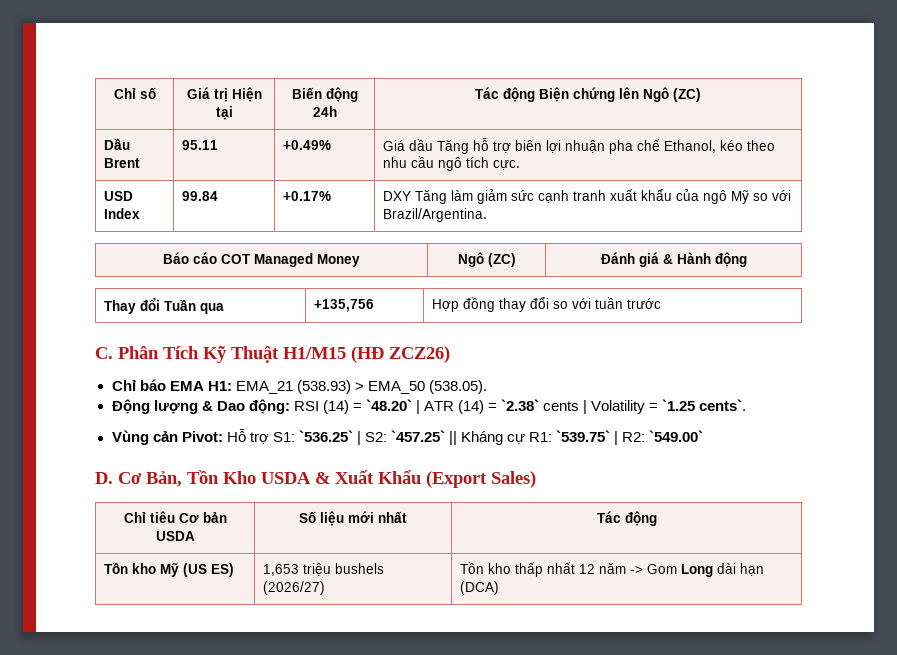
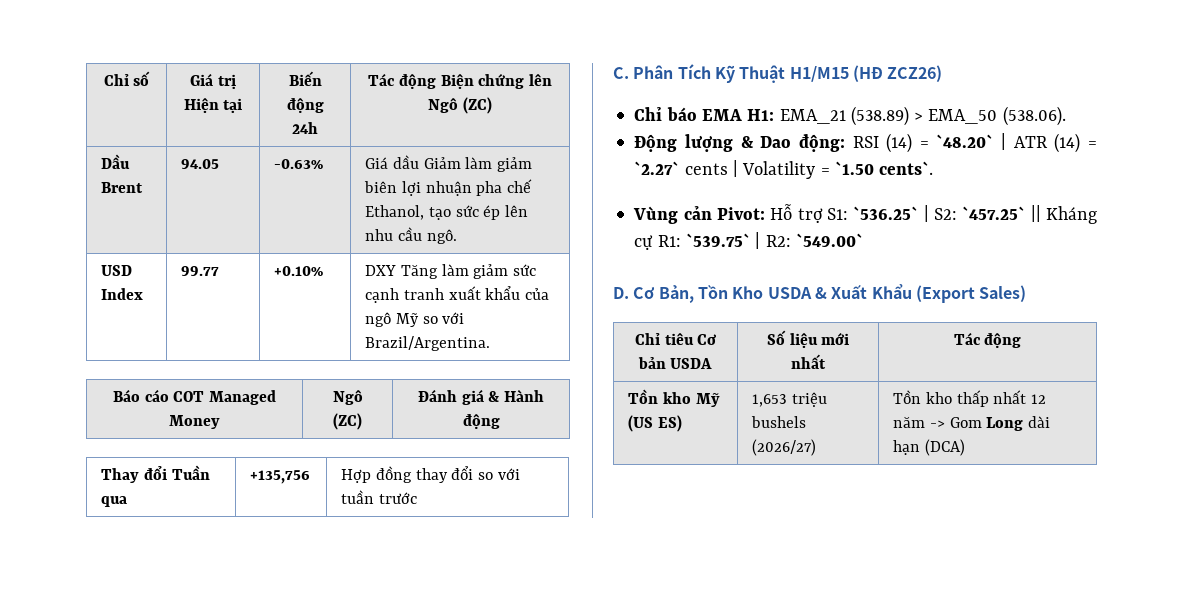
[182,140,219,150] [283,140,332,150] 95.11 | +0.49% -> [181,159,220,169] [274,159,324,169] 94.05 | -0.63%
[437,138,512,154] Tăng hỗ trợ -> [423,157,533,172] Giảm làm giảm
[720,140,776,151] [383,156,521,171] kéo theo nhu cầu ngô tích cực. -> [428,205,529,220] [365,227,457,244] tạo sức ép lên nhu cầu ngô.
[182,191,219,201] [283,191,332,201] 99.84 | +0.17% -> [181,266,220,276] [274,266,324,276] 99.77 | +0.10%
[296,380,351,394] (538.93) -> [850,106,909,126] (538.89)
[428,380,487,394] (538.05). -> [1002,106,1066,126] (538.06).
[501,399,540,411] `2.38` -> [634,161,680,175] `2.27`
[662,399,696,411] `1.25 -> [834,161,874,175] `1.50

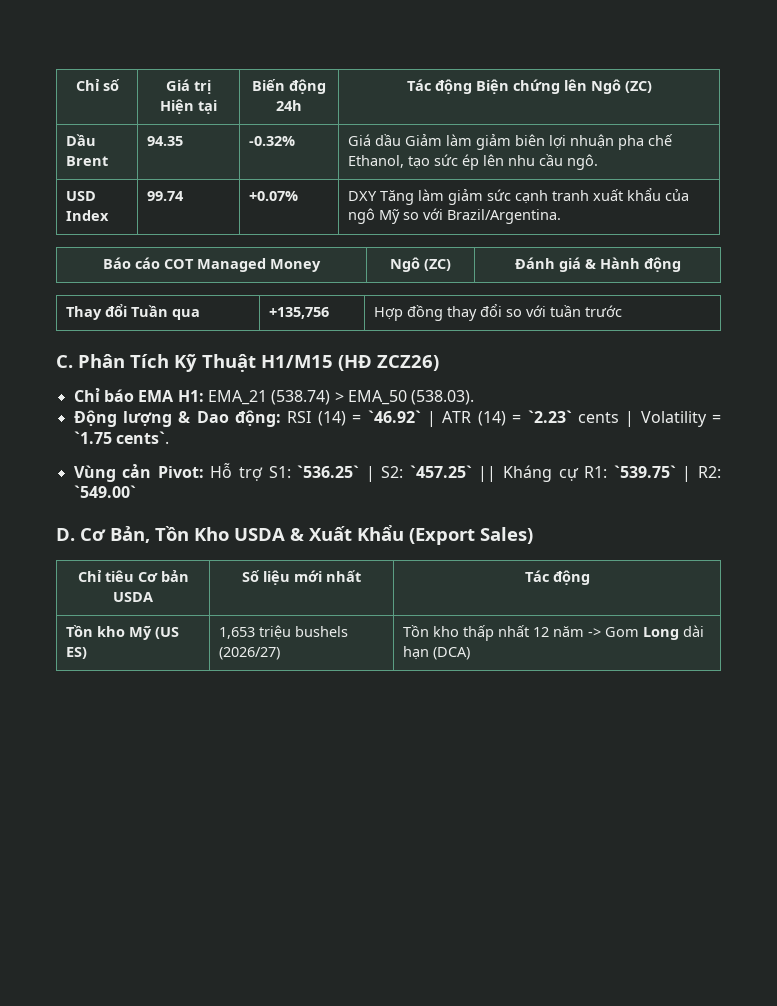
[181,159,220,169] [274,159,324,169] 94.05 | -0.63% -> [147,136,184,146] [249,136,296,146] 94.35 | -0.32%
[181,266,220,276] [274,266,324,276] 99.77 | +0.10% -> [147,191,185,201] [249,191,299,201] 99.74 | +0.07%
[850,106,909,126] (538.89) -> [271,390,331,405] (538.74)
[1002,106,1066,126] (538.06). -> [411,390,475,405] (538.03).
[936,134,994,148] `48.20` -> [367,410,421,423] `46.92`
[634,161,680,175] `2.27` -> [527,410,572,423] `2.23`
[834,161,874,175] `1.50 -> [73,431,112,444] `1.75

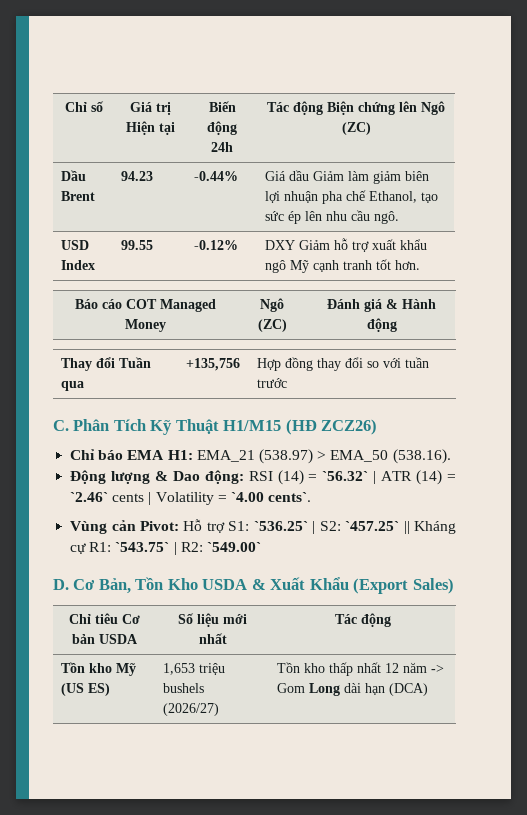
[147,136,184,146] [249,136,296,146] 94.35 | -0.32% -> [121,171,154,181] [194,171,239,181] 94.23 | -0.44%
[147,191,185,201] [249,191,299,201] 99.74 | +0.07% -> [121,240,154,250] [194,240,239,250] 99.55 | -0.12%
[380,188,690,205] [348,208,562,224] Tăng làm giảm sức cạnh tranh xuất khẩu của ngô Mỹ so với Brazil/Argentina. -> [299,238,428,252] [265,259,421,273] Giảm hỗ trợ xuất khẩu ngô Mỹ cạnh tranh tốt hơn.
[271,390,331,405] (538.74) -> [258,449,313,464] (538.97)
[411,390,475,405] (538.03). -> [392,449,451,464] (538.16).
[367,410,421,423] `46.92` -> [322,471,369,481] `56.32`
[527,410,572,423] `2.23` -> [70,492,109,502] `2.46`
[73,431,112,444] `1.75 -> [230,492,264,502] `4.00
[613,465,676,478] `539.75` -> [115,542,170,552] `543.75`

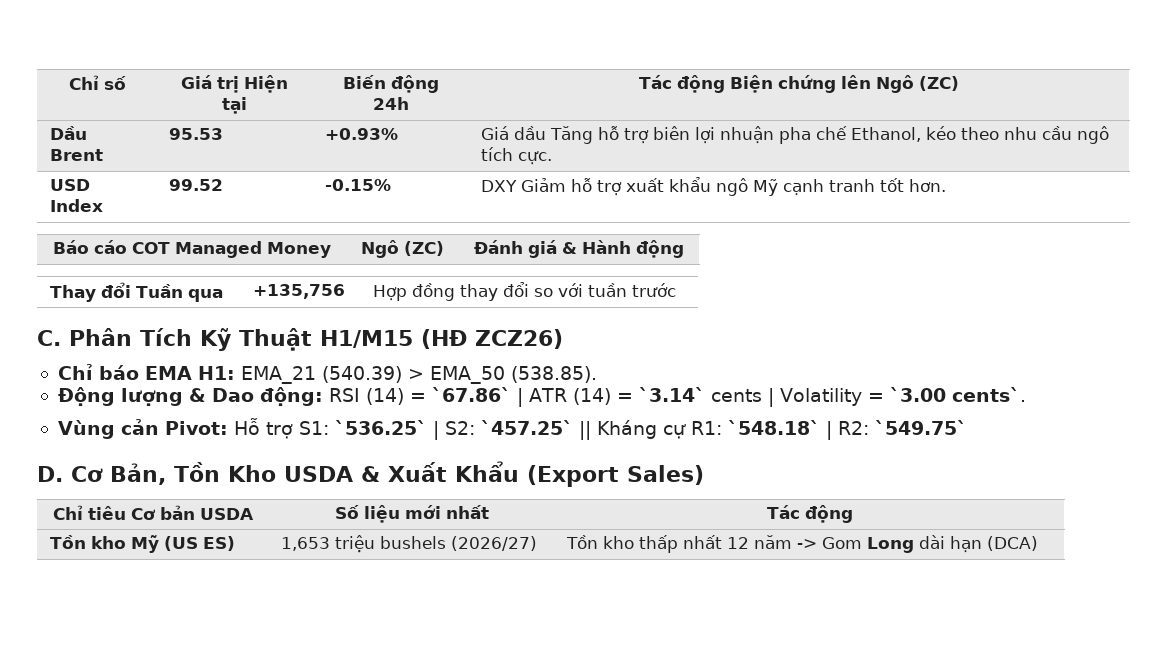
[121,171,154,181] [194,171,239,181] 94.23 | -0.44% -> [169,128,224,140] [325,128,399,140] 95.53 | +0.93%
[313,171,402,184] Giảm làm giảm -> [550,126,650,144] Tăng hỗ trợ
[421,192,439,203] [265,210,400,224] tạo sức ép lên nhu cầu ngô. -> [926,126,1110,144] [481,147,553,165] kéo theo nhu cầu ngô tích cực.
[121,240,154,250] [194,240,239,250] 99.55 | -0.12% -> [169,179,224,191] [325,179,392,191] 99.52 | -0.15%
[258,449,313,464] (538.97) -> [321,366,402,383] (540.39)
[392,449,451,464] (538.16). -> [510,366,597,383] (538.85).
[322,471,369,481] `56.32` -> [431,387,511,402] `67.86`
[70,492,109,502] `2.46` -> [638,387,705,402] `3.14`
[230,492,264,502] `4.00 -> [889,387,946,402] `3.00
[115,542,170,552] `543.75` -> [727,420,820,435] `548.18`
[206,542,261,552] `549.00` -> [874,420,967,435] `549.75`

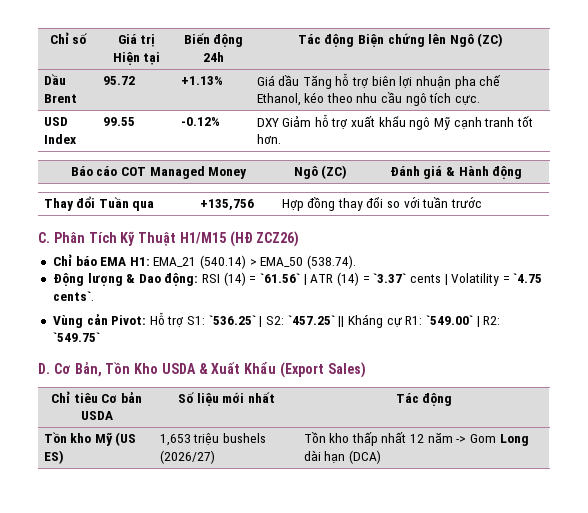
[169,128,224,140] [325,128,399,140] 95.53 | +0.93% -> [102,76,135,85] [180,76,223,85] 95.72 | +1.13%
[169,179,224,191] [325,179,392,191] 99.52 | -0.15% -> [102,117,135,126] [180,117,220,126] 99.55 | -0.12%
[321,366,402,383] (540.39) -> [200,255,247,269] (540.14)
[510,366,597,383] (538.85). -> [307,255,357,269] (538.74).
[431,387,511,402] `67.86` -> [260,273,301,283] `61.56`
[638,387,705,402] `3.14` -> [373,273,407,283] `3.37`
[889,387,946,402] `3.00 -> [513,273,543,283] `4.75
[727,420,820,435] `548.18` -> [425,315,473,325] `549.00`

